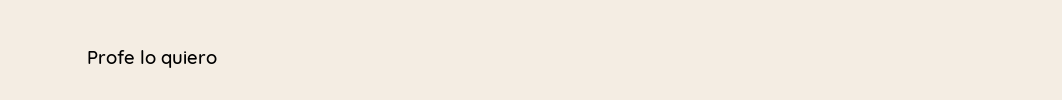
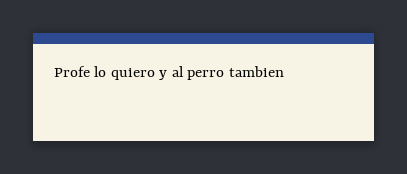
(217, 59) none -> [159,66,284,80] y al perro tambien

